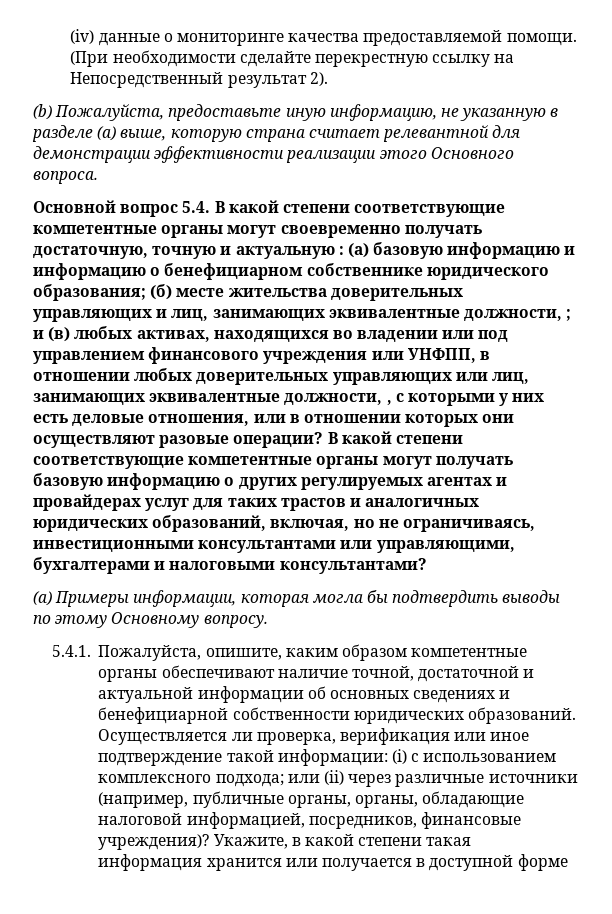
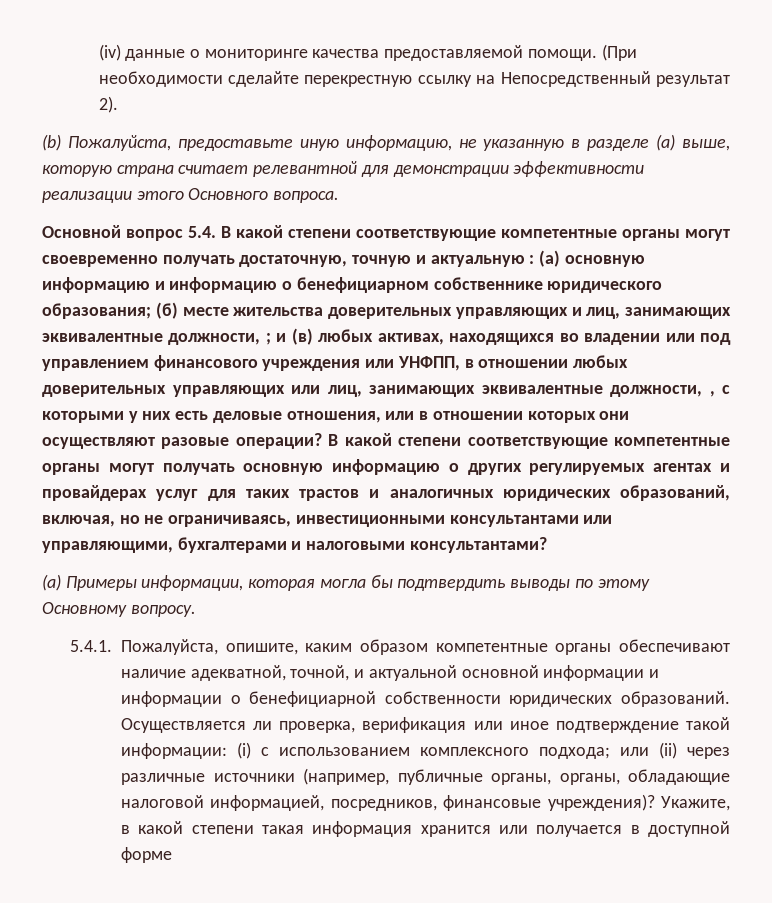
[373,242,444,259] базовую -> [564,255,645,267] основную
[33,473,103,490] базовую -> [243,463,324,475] основную
[352,666,535,682] [98,686,511,703] точной, достаточной и актуальной информации об основных сведениях и -> [190,665,660,681] [121,691,241,707] адекватной, точной, и актуальной основной информации и информации о

